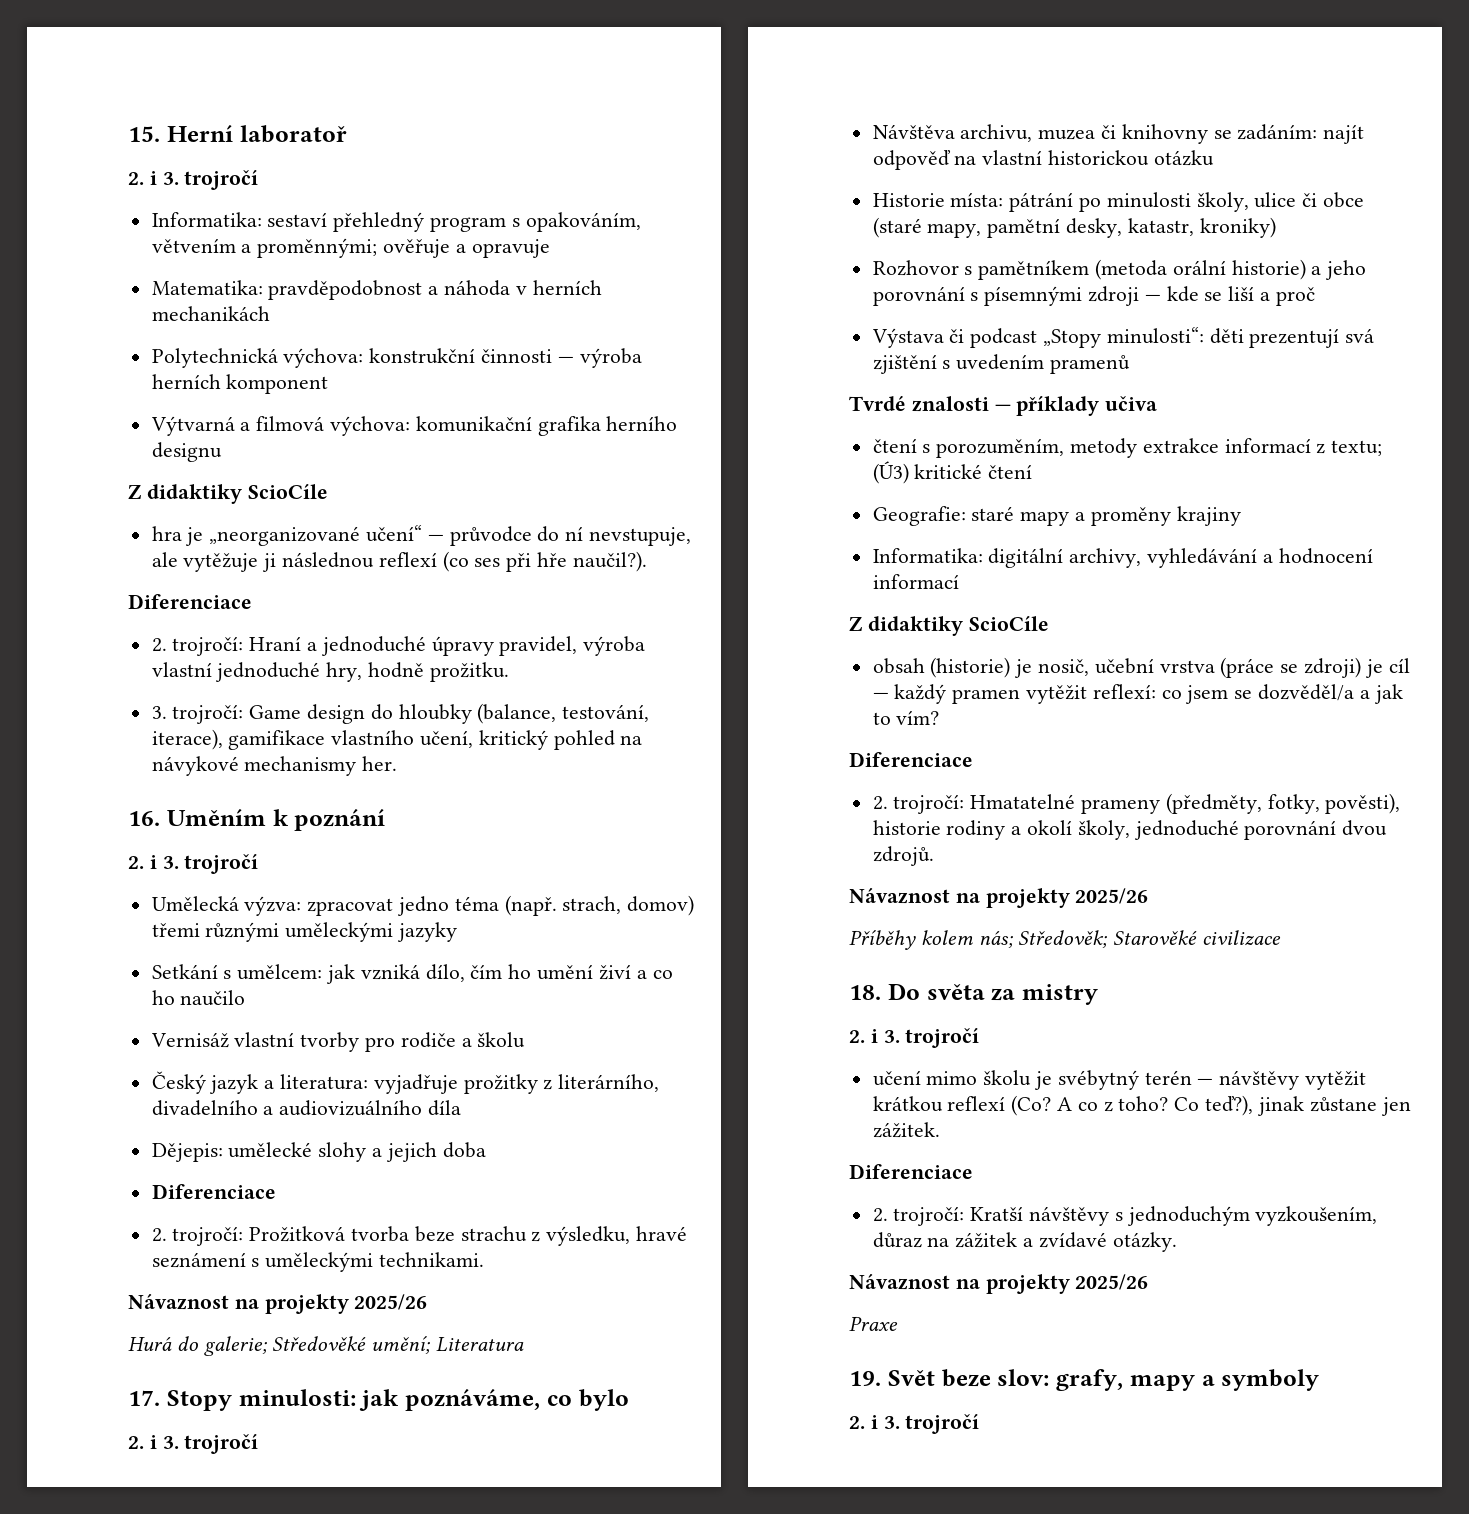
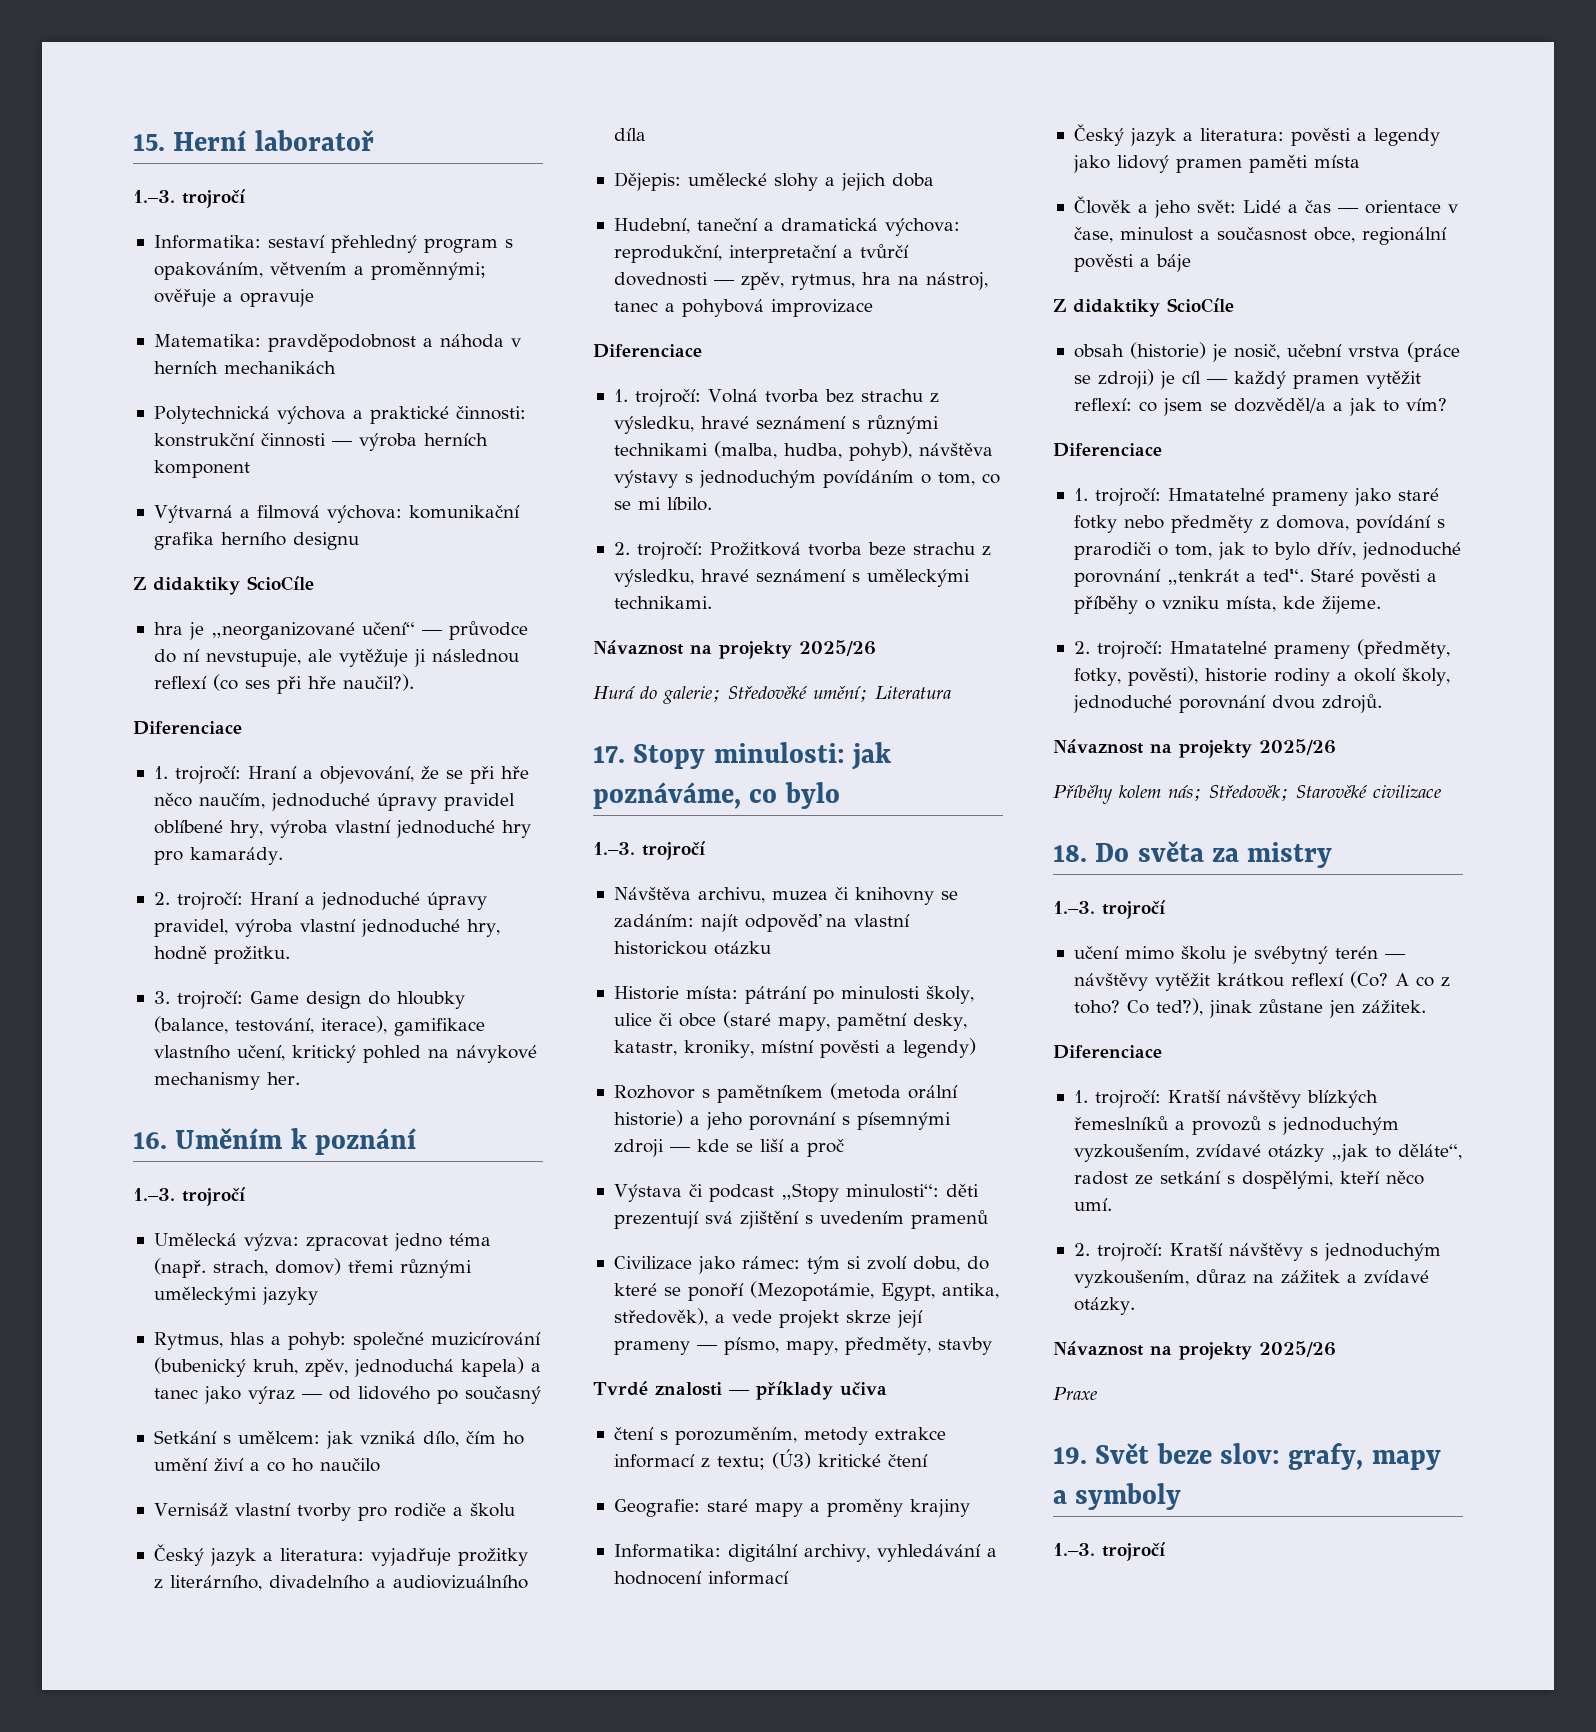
[128,171,179,185] 2. i 3. -> [133,190,175,203] 1.–3.
[283,348,364,368] výchova: -> [276,406,526,424] výchova a praktické činnosti:
(252, 601) none -> [153,766,529,784] [153,792,515,811] [153,820,531,838] [153,847,283,865] // 1. trojročí: Hraní a objevování, že se při hře něco naučím, jednoduché úpravy pravidel oblíbené hry, výroba vlastní jednoduché hry pro kamarády.
[128,855,179,869] 2. i 3. -> [133,1188,175,1201] 1.–3.
(458, 932) none -> [153,1332,541,1350] [153,1357,541,1377] [153,1386,541,1404] // Rytmus, hlas a pohyb: společné muzicírování (bubenický kruh, zpěv, jednoduchá kapela) a tanec jako výraz — od lidového po současný
[151,1184,276,1199] Diferenciace -> [613,218,960,236] [613,244,909,263] [613,271,988,290] [613,299,873,317] [593,344,702,358] [613,389,939,407] [613,415,939,434] [613,441,993,461] [613,470,1000,488] [613,497,712,511] Hudební, taneční a dramatická výchova: reprodukční, interpretační a tvůrčí dovednosti — zpěv, rytmus, hra na nástroj, tanec a pohybová improvizace // Diferenciace // 1. trojročí: Volná tvorba bez strachu z výsledku, hravé seznámení s různými technikami (malba, hudba, pohyb), návštěva výstavy s jednoduchým povídáním o tom, co se mi líbilo.
[128,1435,179,1449] 2. i 3. -> [593,842,635,855] 1.–3.
[1199,217,1276,238] kroniky) -> [683,1038,976,1058] kroniky, místní pověsti a legendy)
(1131, 364) none -> [613,1256,989,1274] [613,1281,999,1301] [613,1308,923,1328] [613,1336,992,1355] // Civilizace jako rámec: tým si zvolí dobu, do které se ponoří (Mezopotámie, Egypt, antika, středověk), a vede projekt skrze její prameny — písmo, mapy, předměty, stavby
(959, 581) none -> [1073,124,1440,146] [1072,154,1360,173] [1073,196,1458,218] [1073,227,1447,245] [1073,253,1191,272] // Český jazyk a literatura: pověsti a legendy jako lidový pramen paměti místa // Člověk a jeho svět: Lidé a čas — orientace v čase, minulost a současnost obce, regionální pověsti a báje
(973, 759) none -> [1073,488,1439,506] [1073,514,1445,533] [1073,542,1461,560] [1073,568,1437,587] [1073,595,1381,614] // 1. trojročí: Hmatatelné prameny jako staré fotky nebo předměty z domova, povídání s prarodiči o tom, jak to bylo dřív, jednoduché porovnání „tenkrát a teď“. Staré pověsti a příběhy o vzniku místa, kde žijeme.
[849,1029,900,1043] 2. i 3. -> [1053,901,1095,914] 1.–3.
(973, 1171) none -> [1073,1089,1378,1108] [1073,1116,1399,1135] [1073,1143,1462,1162] [1073,1170,1424,1189] [1073,1198,1112,1211] // 1. trojročí: Kratší návštěvy blízkých řemeslníků a provozů s jednoduchým vyzkoušením, zvídavé otázky „jak to děláte“, radost ze setkání s dospělými, kteří něco umí.
[849,1415,900,1429] 2. i 3. -> [1053,1543,1095,1556] 1.–3.

